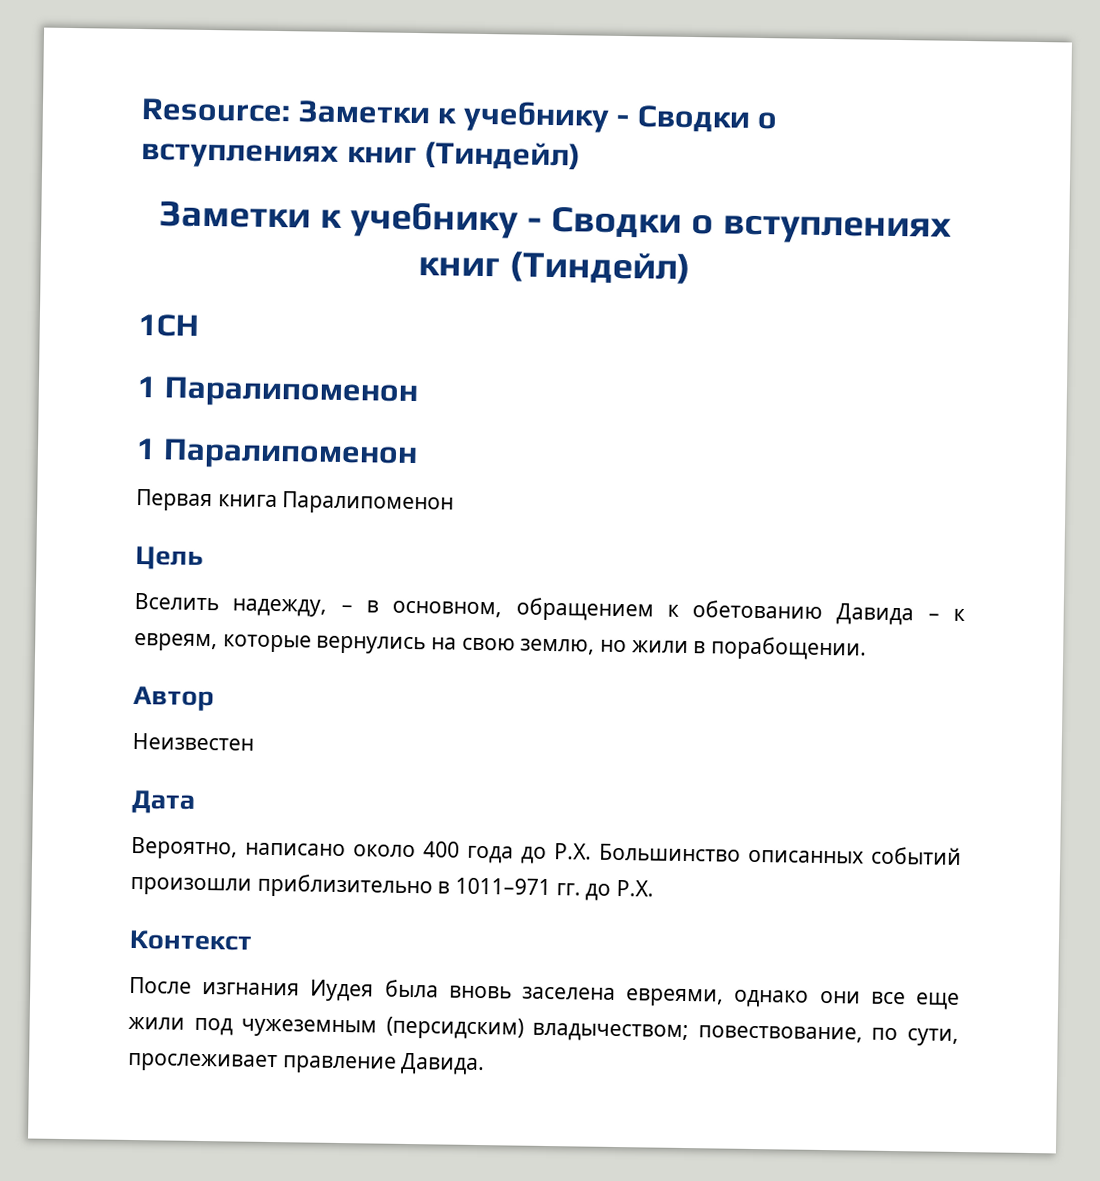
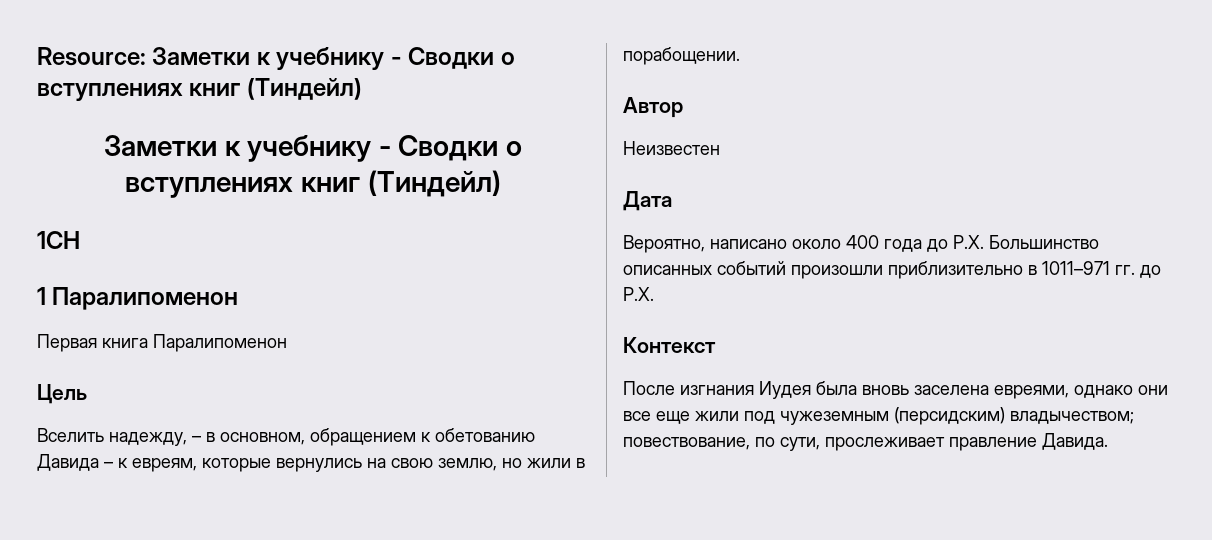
[136,438,418,471] // 1 Паралипоменон -> (239, 298) none

